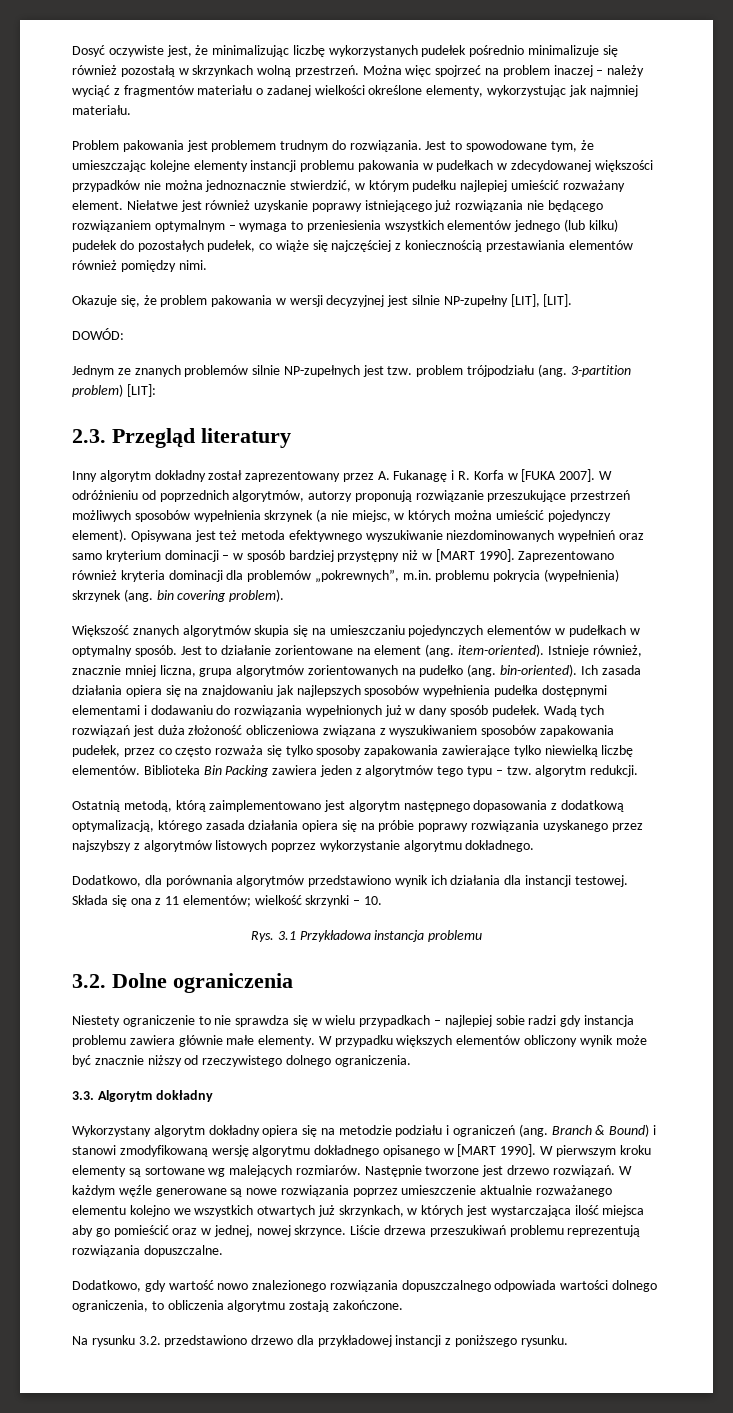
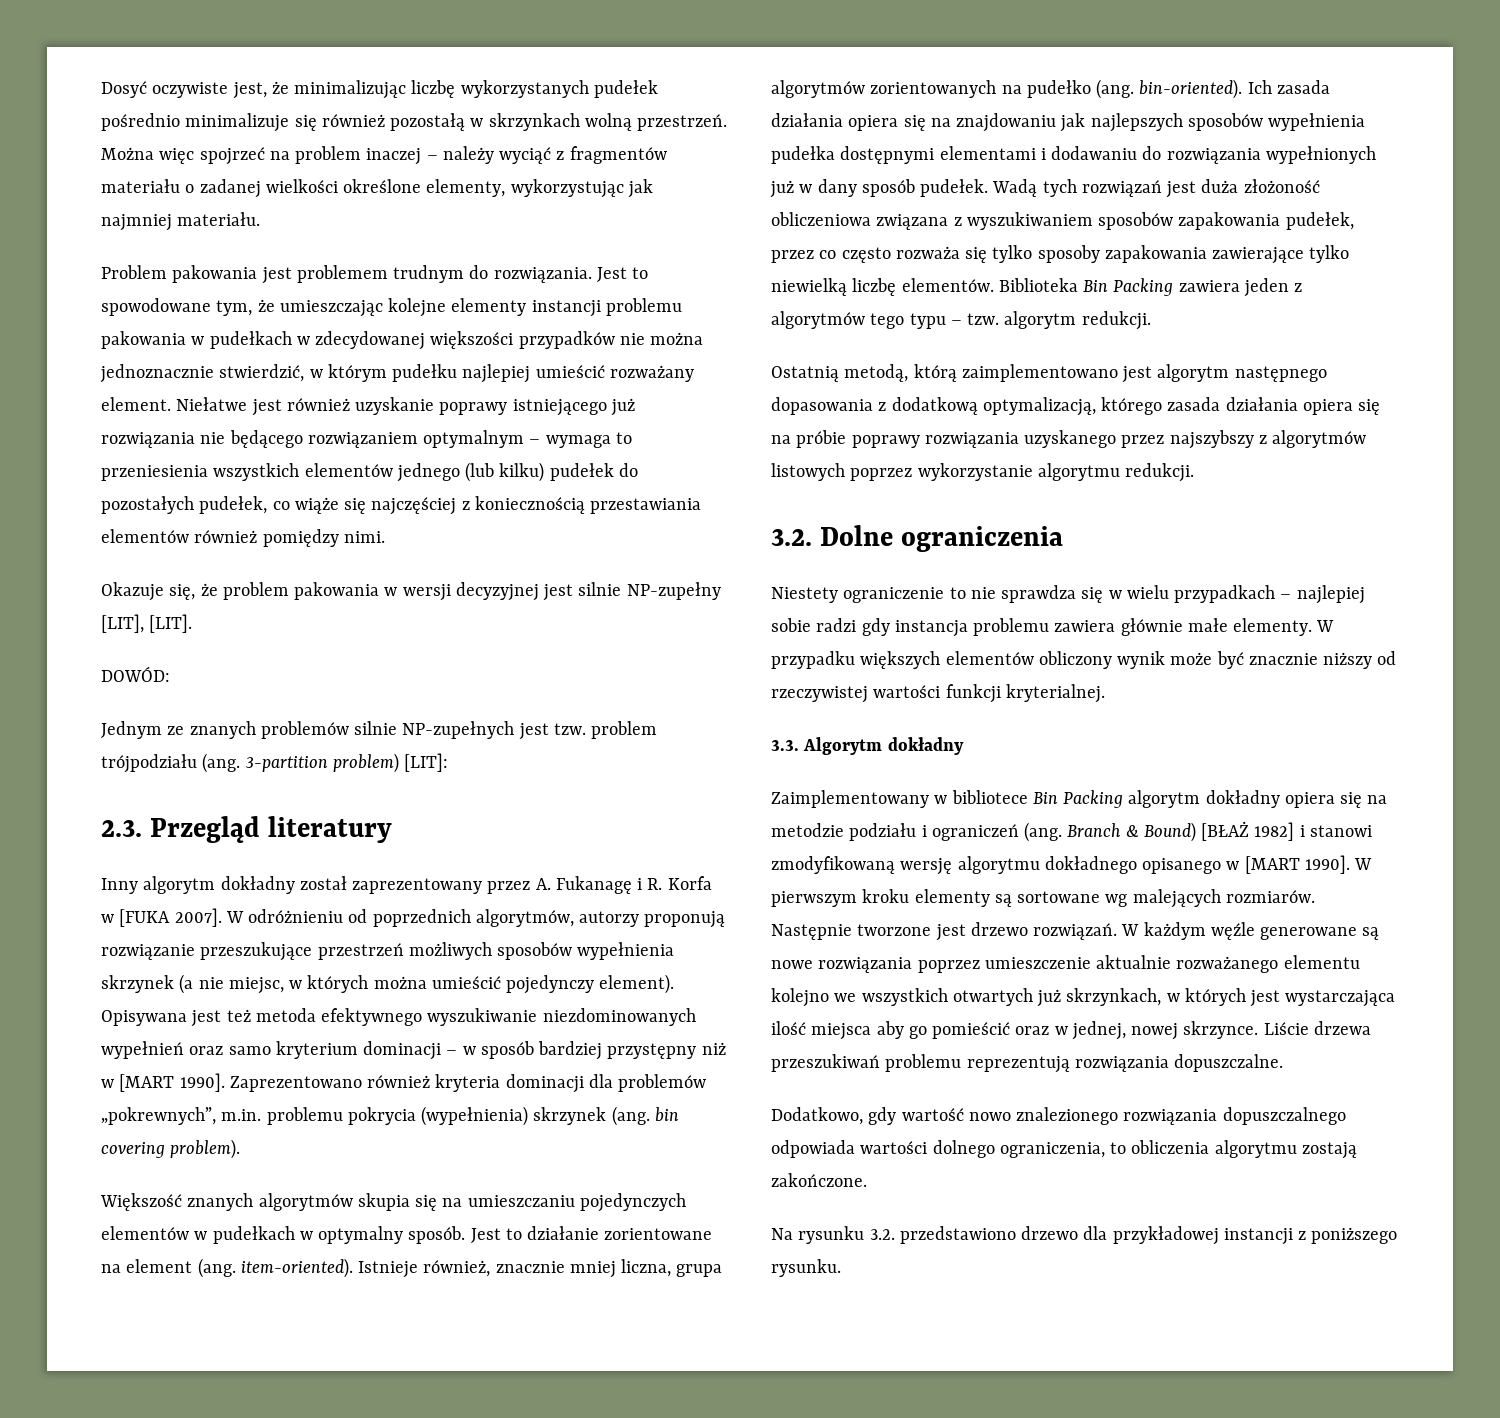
[465,840,535,852] [72,875,628,887] [72,895,383,907] [250,930,483,942] dokładnego. // Dodatkowo, dla porównania algorytmów przedstawiono wynik ich działania dla instancji testowej. Składa się ona z 11 elementów; wielkość skrzynki – 10. // Rys. 3.1 Przykładowa instancja problemu -> [1125,463,1195,482] redukcji.
[202,1055,411,1067] rzeczywistego dolnego ograniczenia. -> [771,684,1105,703] rzeczywistej wartości funkcji kryterialnej.
[72,1125,151,1137] Wykorzystany -> [771,790,1124,808] Zaimplementowany w bibliotece Bin Packing
(650, 1130) none -> [1201,821,1295,841] [BŁAŻ 1982]

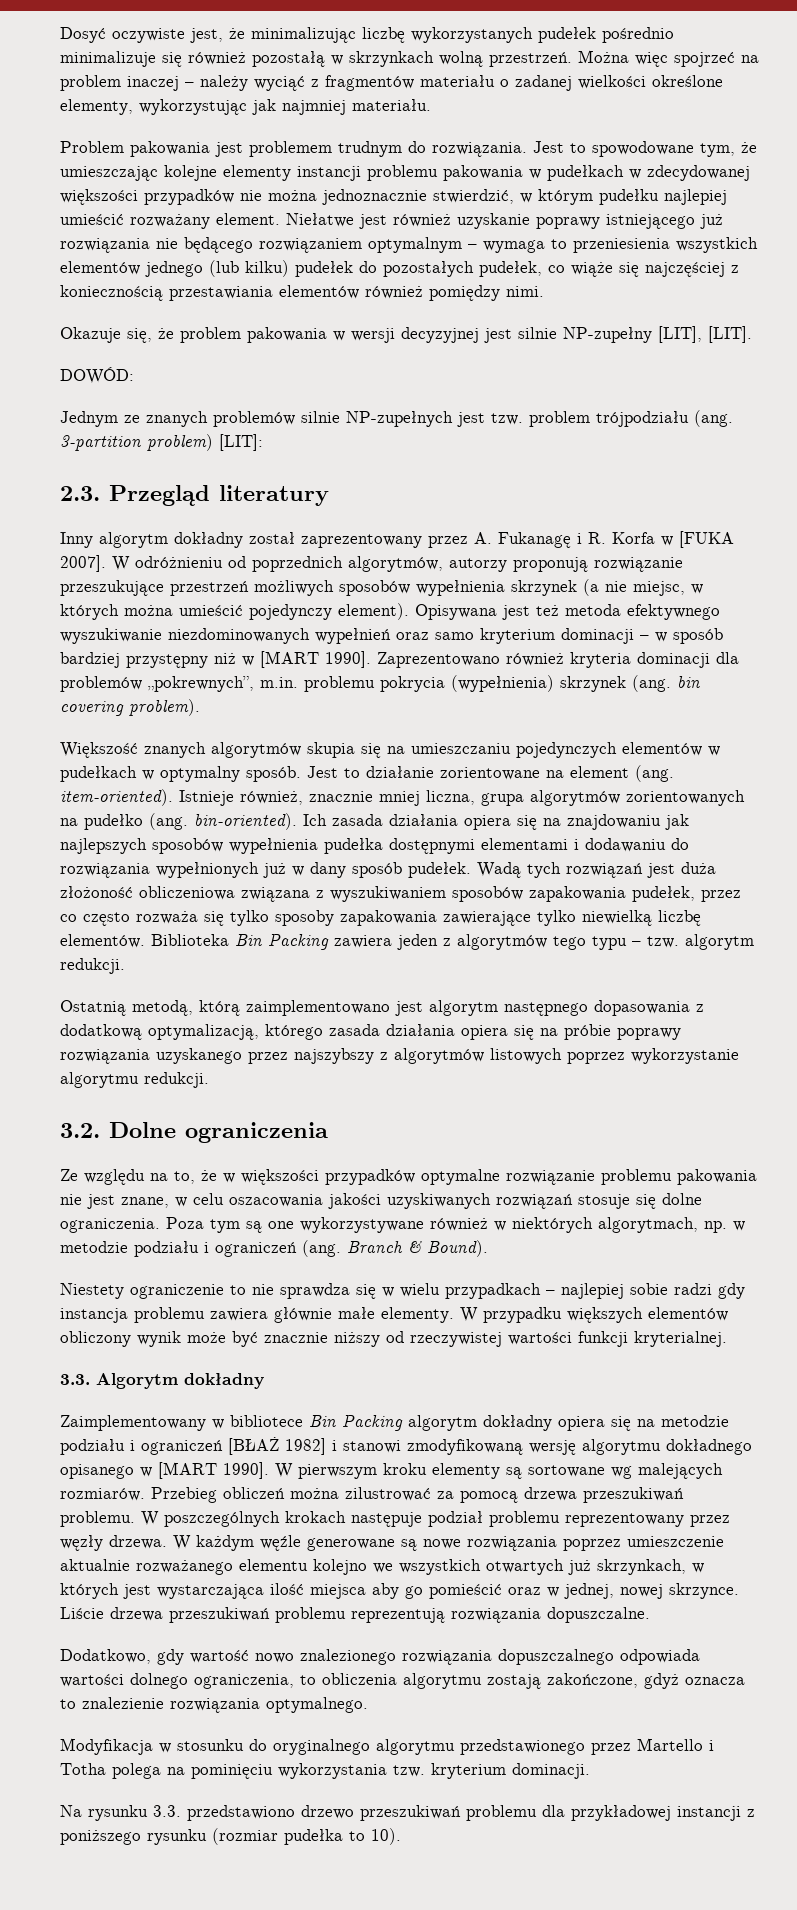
(1064, 539) none -> [60,1169,757,1185] [60,1193,702,1209] [60,1217,745,1233] [60,1240,488,1257] // Ze względu na to, że w większości przypadków optymalne rozwiązanie problemu pakowania nie jest znane, w celu oszacowania jakości uzyskiwanych rozwiązań stosuje się dolne ograniczenia. Poza tym są one wykorzystywane również w niektórych algorytmach, np. w metodzie podziału i ograniczeń (ang. Branch & Bound).
[1024,822,1196,842] (ang. Branch & Bound) -> (223, 1447) none
[771,922,1118,941] Następnie tworzone jest drzewo rozwiązań. -> [151,1487,684,1503] [60,1511,730,1527] [60,1535,167,1551] Przebieg obliczeń można zilustrować za pomocą drzewa przeszukiwań problemu. W poszczególnych krokach następuje podział problemu reprezentowany przez węzły drzewa.
[771,1173,867,1187] zakończone. -> [547,1673,745,1689] [60,1697,368,1713] [60,1738,714,1755] [60,1763,590,1779] zakończone, gdyż oznacza to znalezienie rozwiązania optymalnego. // Modyfikacja w stosunku do oryginalnego algorytmu przedstawionego przez Martello i Totha polega na pominięciu wykorzystania tzw. kryterium dominacji.
[869,1229,895,1240] 3.2. -> [153,1805,181,1817] 3.3.
(1079, 1233) none -> [360,1805,537,1821] przeszukiwań problemu
[771,1259,841,1277] rysunku. -> [147,1828,401,1845] rysunku (rozmiar pudełka to 10).

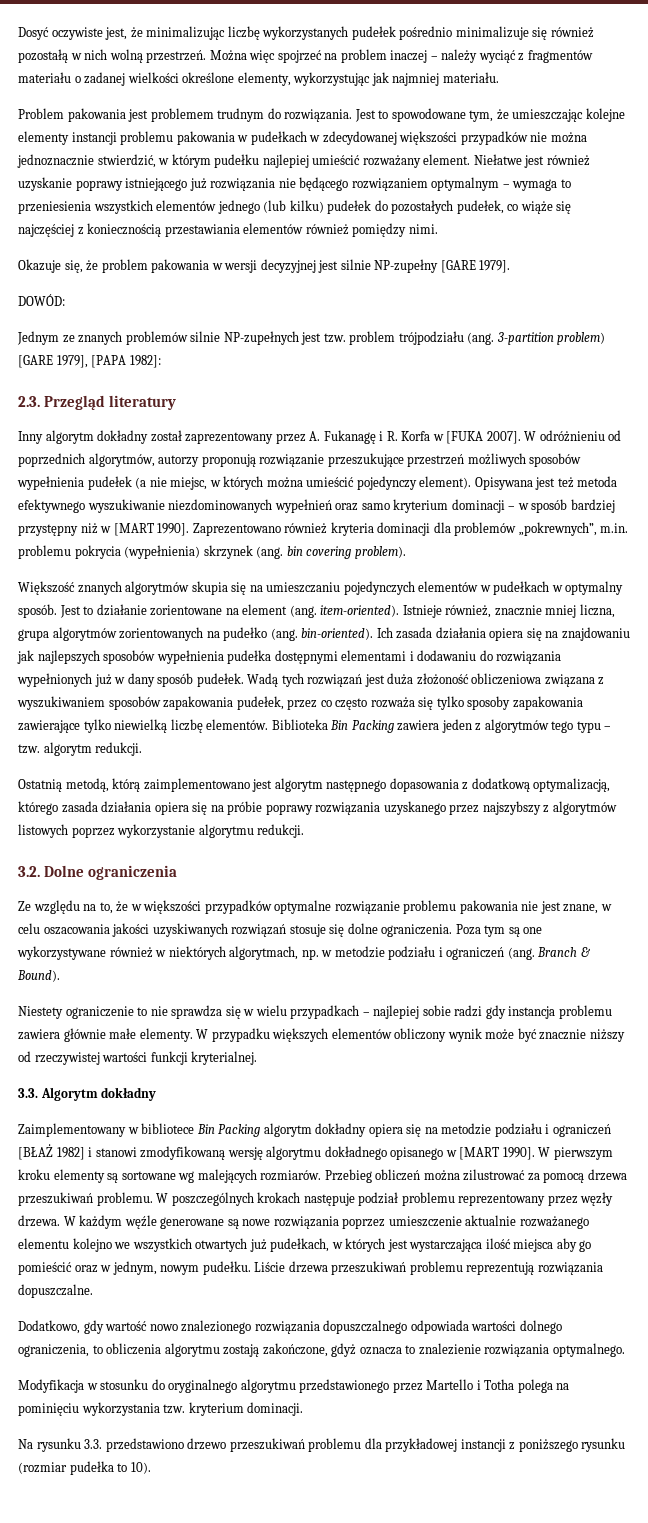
[349,51,434,67] skrzynkach -> [84,49,108,60] nich
[658,326,752,343] [LIT], [LIT]. -> [440,260,511,273] [GARE 1979].
[219,434,263,451] [LIT]: -> [18,355,161,368] [GARE 1979], [PAPA 1982]:
[511,580,577,596] skrzynek -> [87,476,132,490] pudełek
[597,1559,686,1575] skrzynkach, -> [270,1238,330,1252] pudełkach,
[564,1583,739,1599] jednej, nowej skrzynce. -> [112,1261,251,1275] jednym, nowym pudełku.

